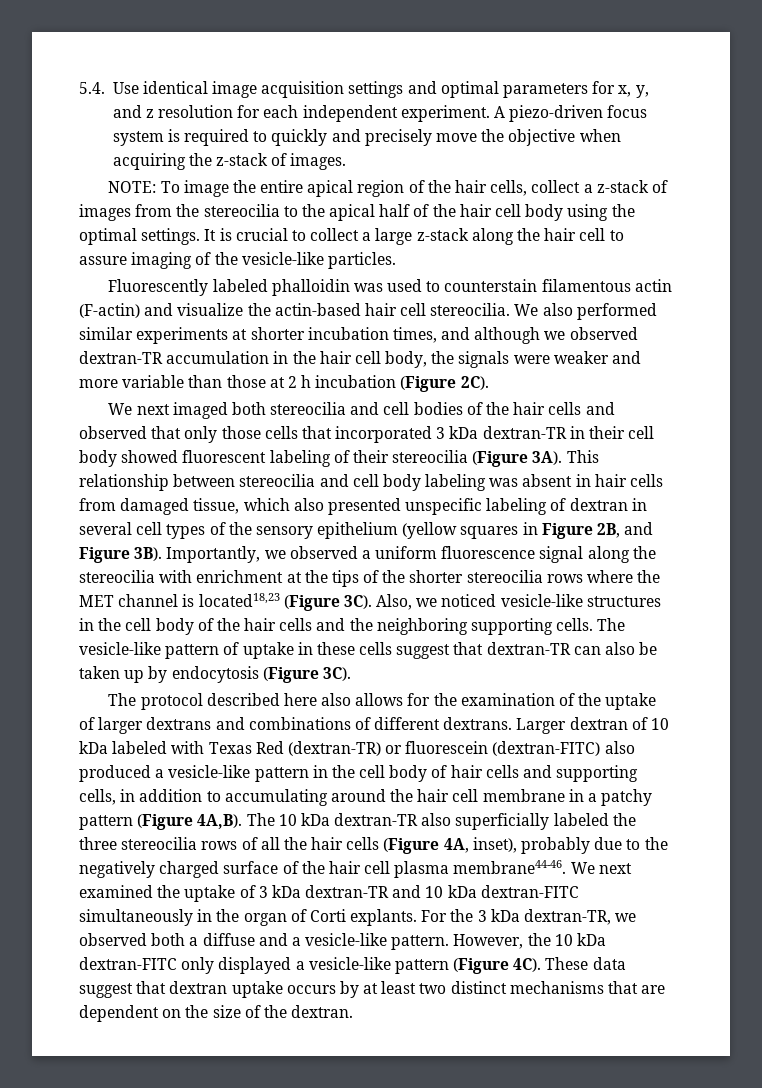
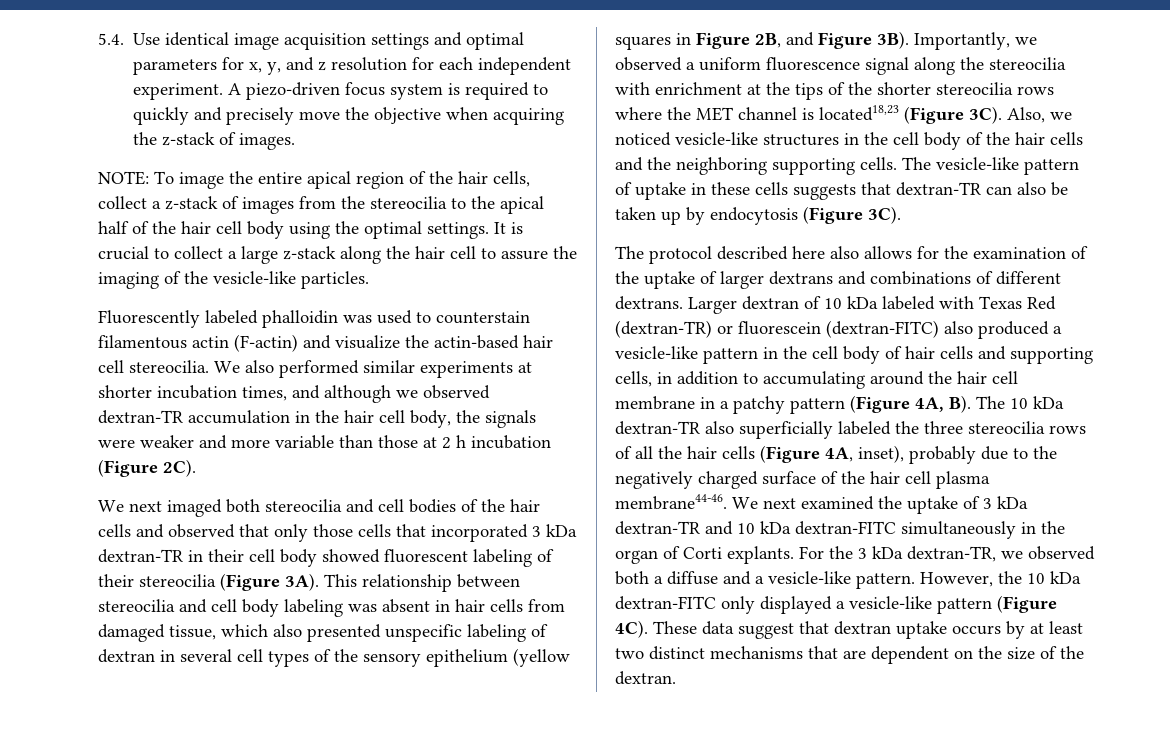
(127, 260) none -> [553,246,577,259] the
[396,644,451,659] suggest -> [793,184,856,200] suggests
[197,814,243,829] 4A,B). -> [915,395,971,413] 4A, B).

